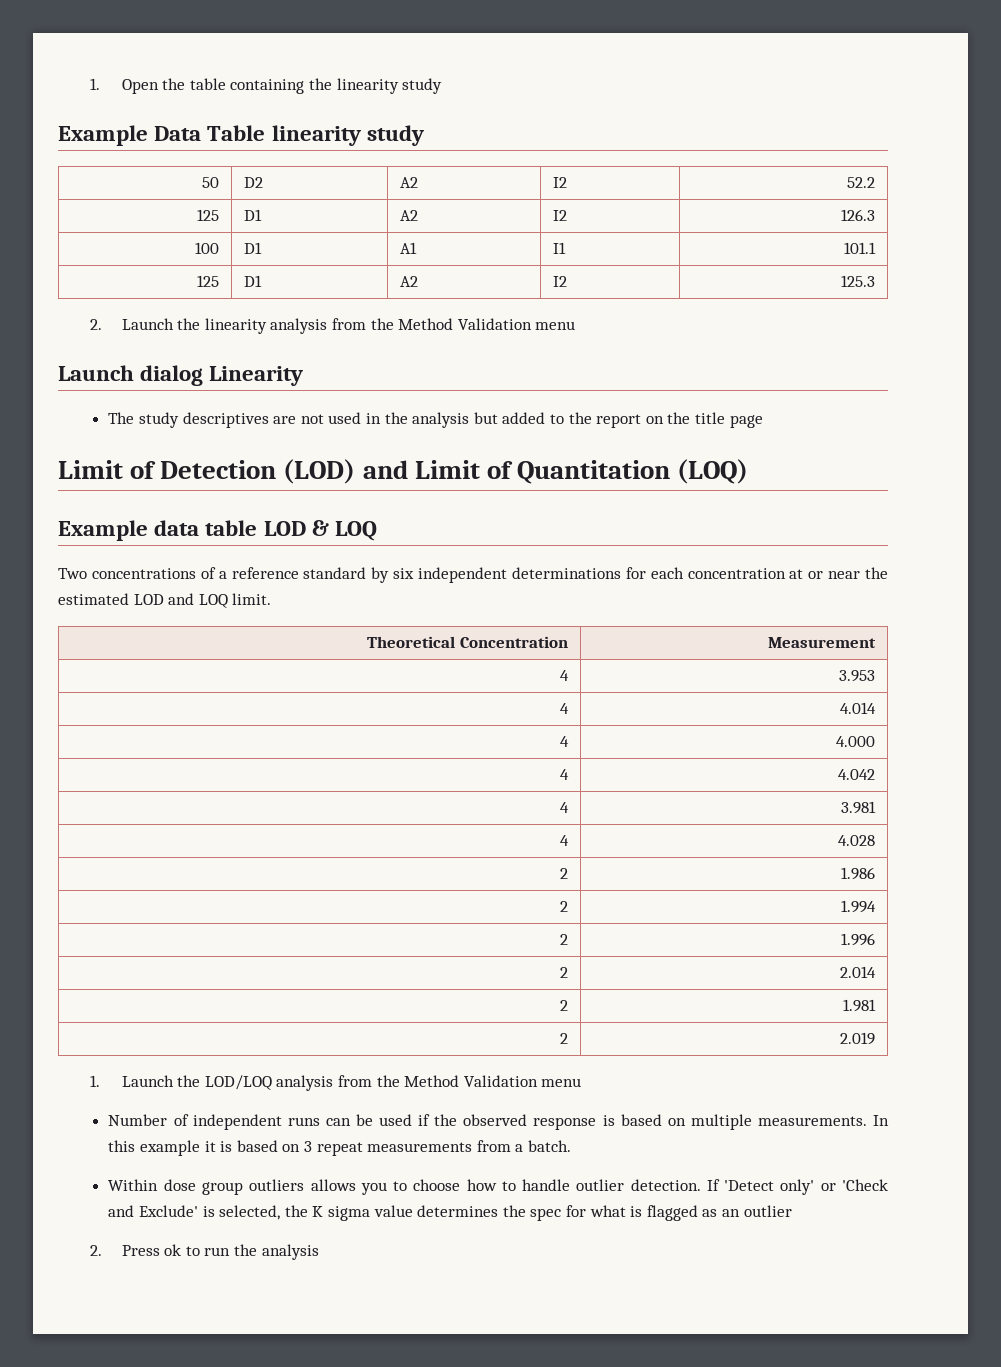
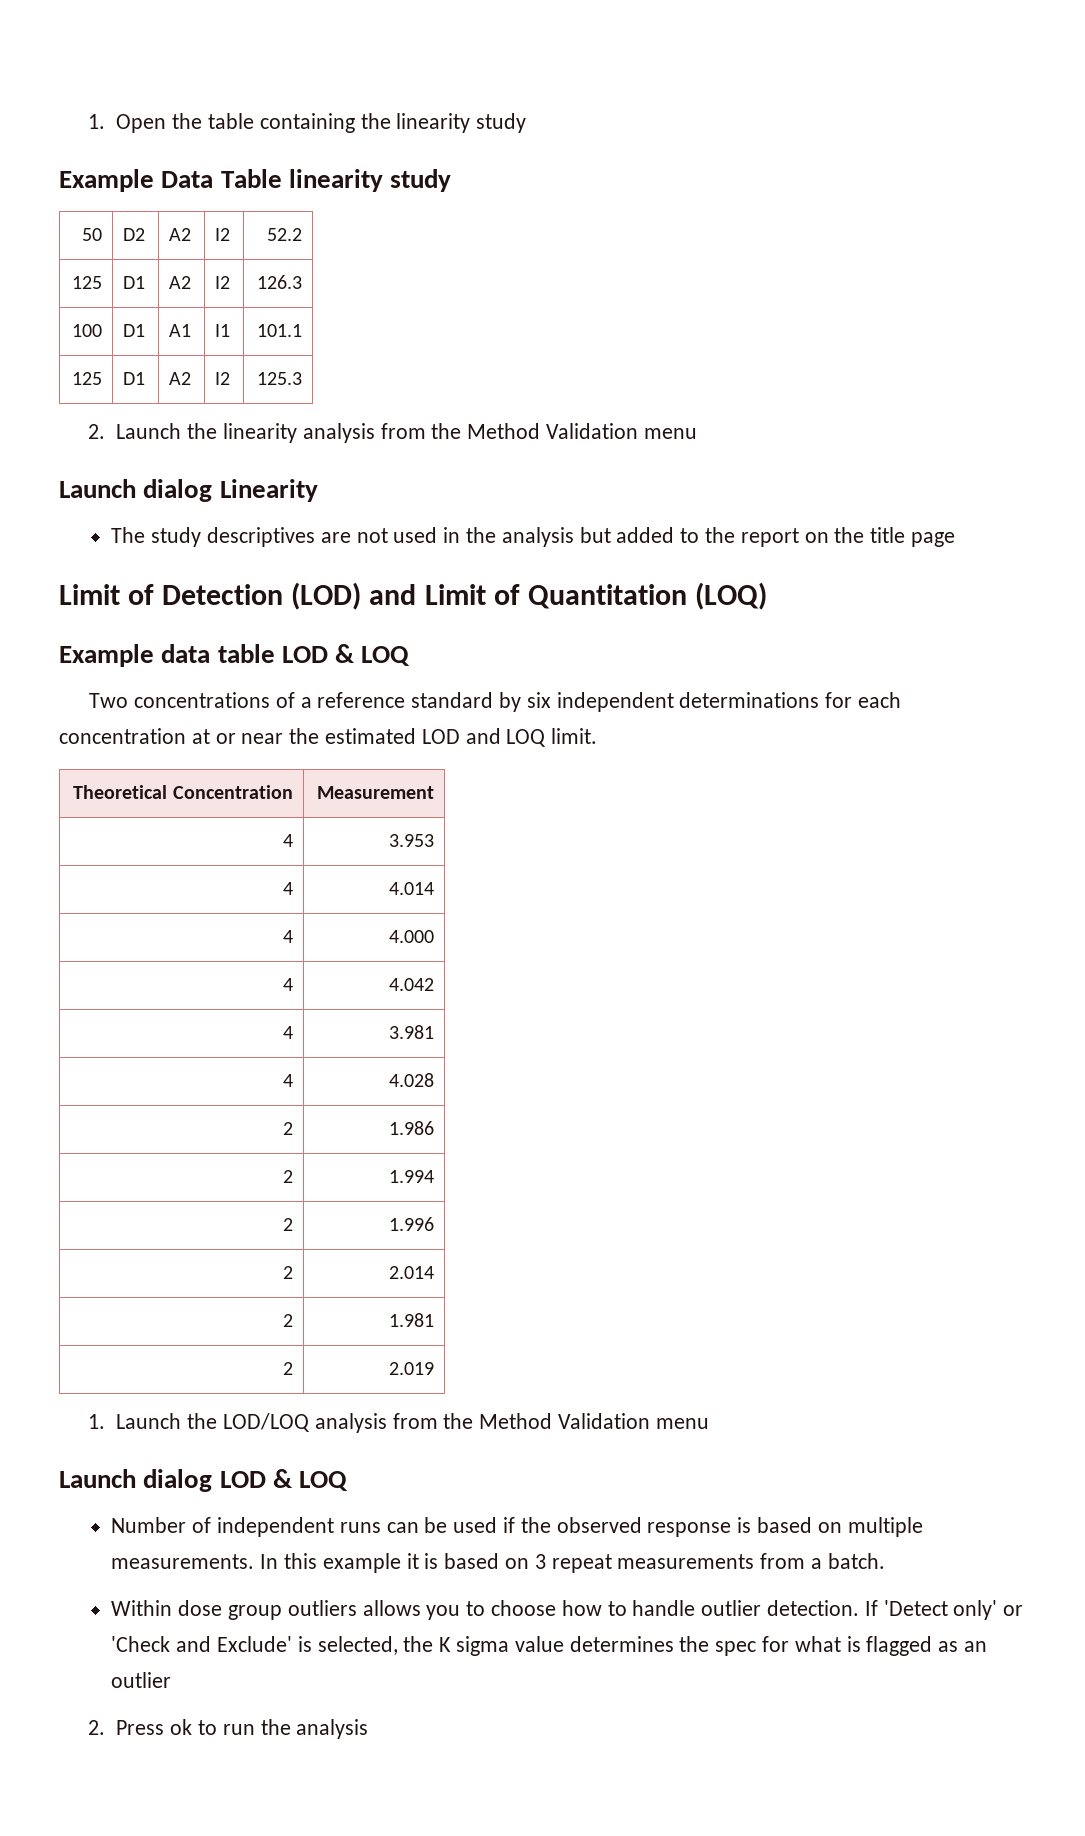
(582, 1082) none -> [59,1469,349,1492] // Launch dialog LOD & LOQ

